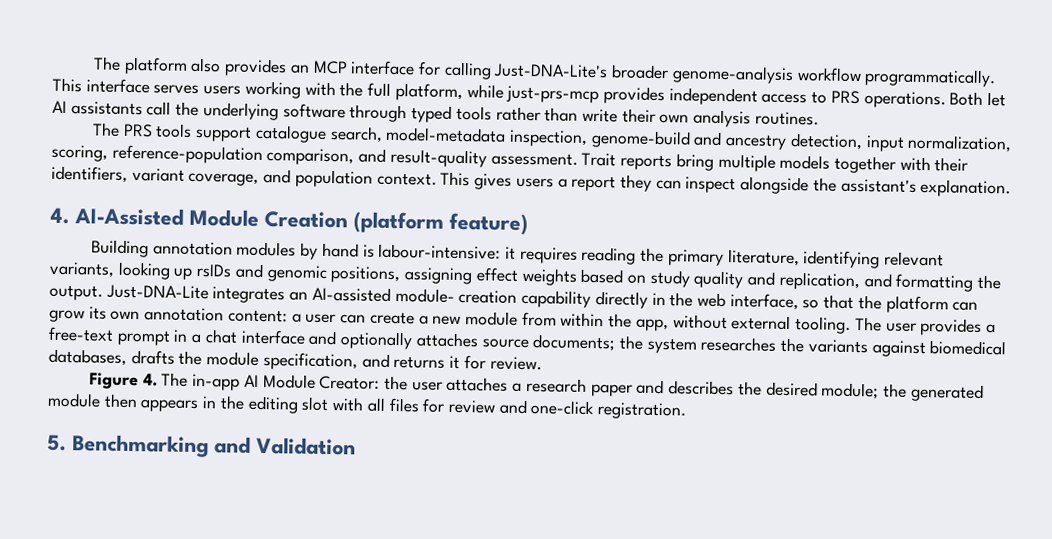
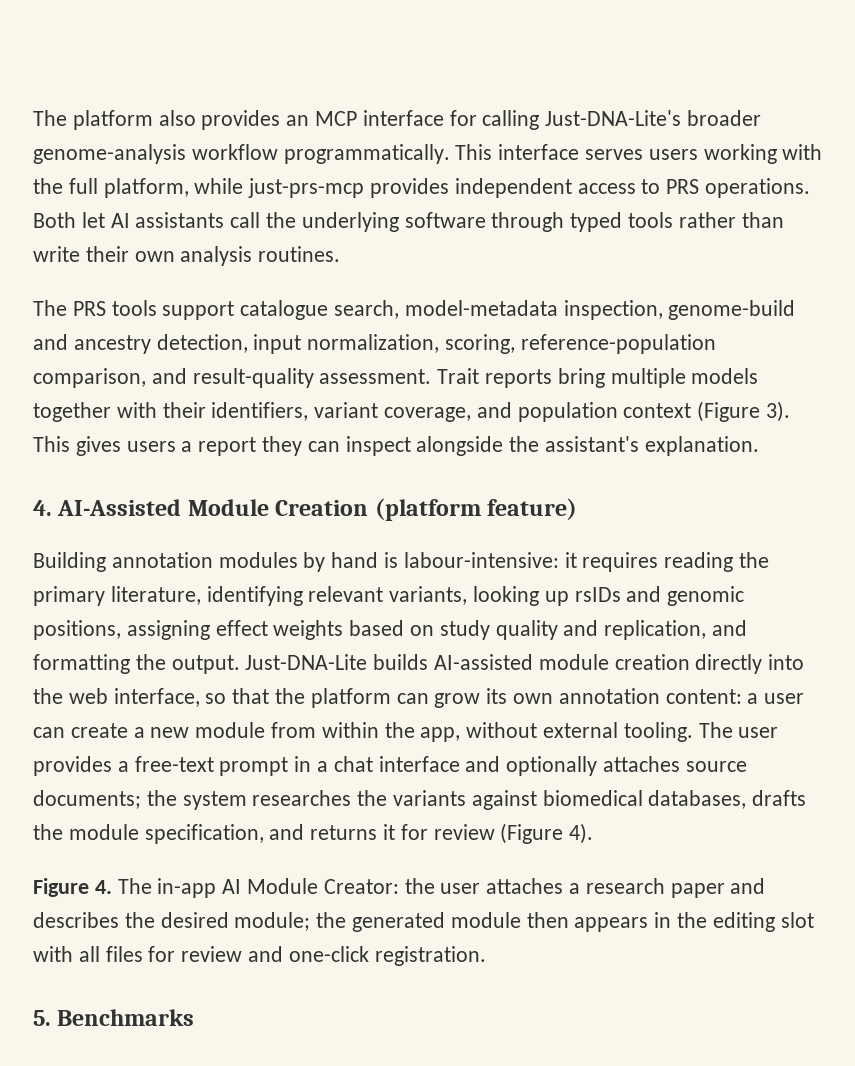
[376,172,437,186] context. -> [623,401,791,422] context (Figure 3).
[212,286,666,309] integrates an AI-assisted module- creation capability directly in -> [373,654,805,674] builds AI-assisted module creation directly into
[489,356,542,371] review. -> [433,823,594,844] review (Figure 4).
[72,434,356,458] Benchmarking and Validation -> [57,1009,195,1026] Benchmarks

